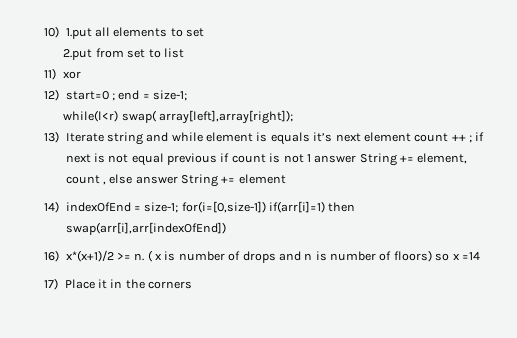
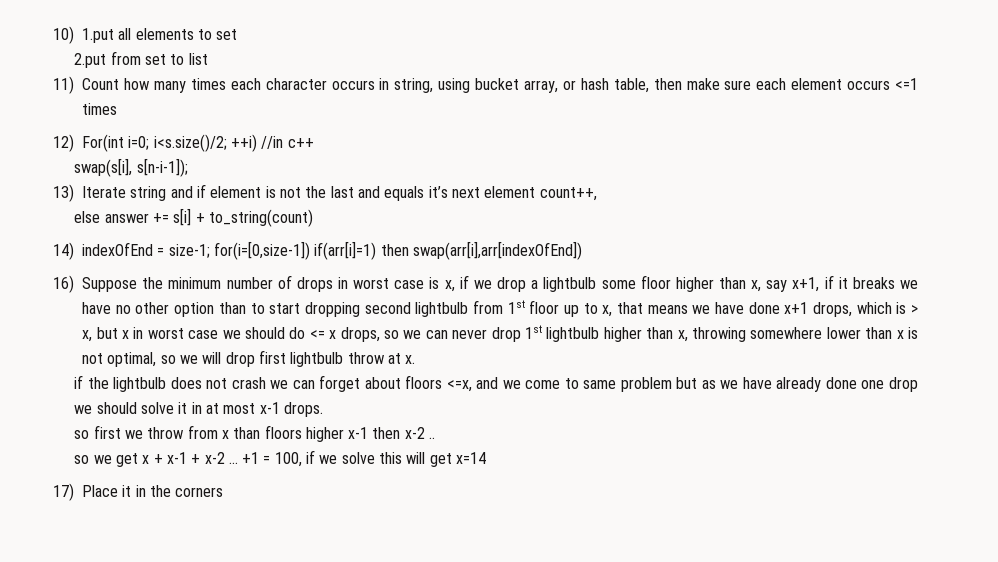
[63,71,82,79] [44,89,187,101] [63,110,294,124] xor // 12) start=0 ; end = size-1; // while(l<r) swap( array[left],array[right]); -> [82,78,918,93] [82,103,118,115] [53,134,314,152] [74,158,188,177] Count how many times each character occurs in string, using bucket array, or hash table, then make sure each element occurs <=1 times // 12) For(int i=0; i<s.size()/2; ++i) //in c++ // swap(s[i], s[n-i-1]);
[171,132,203,142] while -> [197,184,207,198] if
[270,132,485,145] [65,153,468,166] [65,174,286,187] equals it’s next element count ++ ; if next is not equal previous if count is not 1 answer String += element, count , else answer String += element -> [280,186,597,201] [74,208,313,227] not the last and equals it’s next element count++, // else answer += s[i] + to_string(count)
[65,250,480,263] x*(x+1)/2 >= n. ( x is number of drops and n is number of floors) so x =14 -> [82,275,919,292] [82,300,918,317] [82,325,919,342] [82,350,416,367] [74,375,919,392] [74,402,323,417] [74,425,436,442] [74,450,487,467] Suppose the minimum number of drops in worst case is x, if we drop a lightbulb some floor higher than x, say x+1, if it breaks we have no other option than to start dropping second lightbulb from 1st floor up to x, that means we have done x+1 drops, which is > x, but x in worst case we should do <= x drops, so we can never drop 1st lightbulb higher than x, throwing somewhere lower than x is not optimal, so we will drop first lightbulb throw at x. // if the lightbulb does not crash we can forget about floors <=x, and we come to same problem but as we have already done one drop we should solve it in at most x-1 drops. // so first we throw from x than floors higher x-1 then x-2 .. // so we get x + x-1 + x-2 … +1 = 100, if we solve this will get x=14

